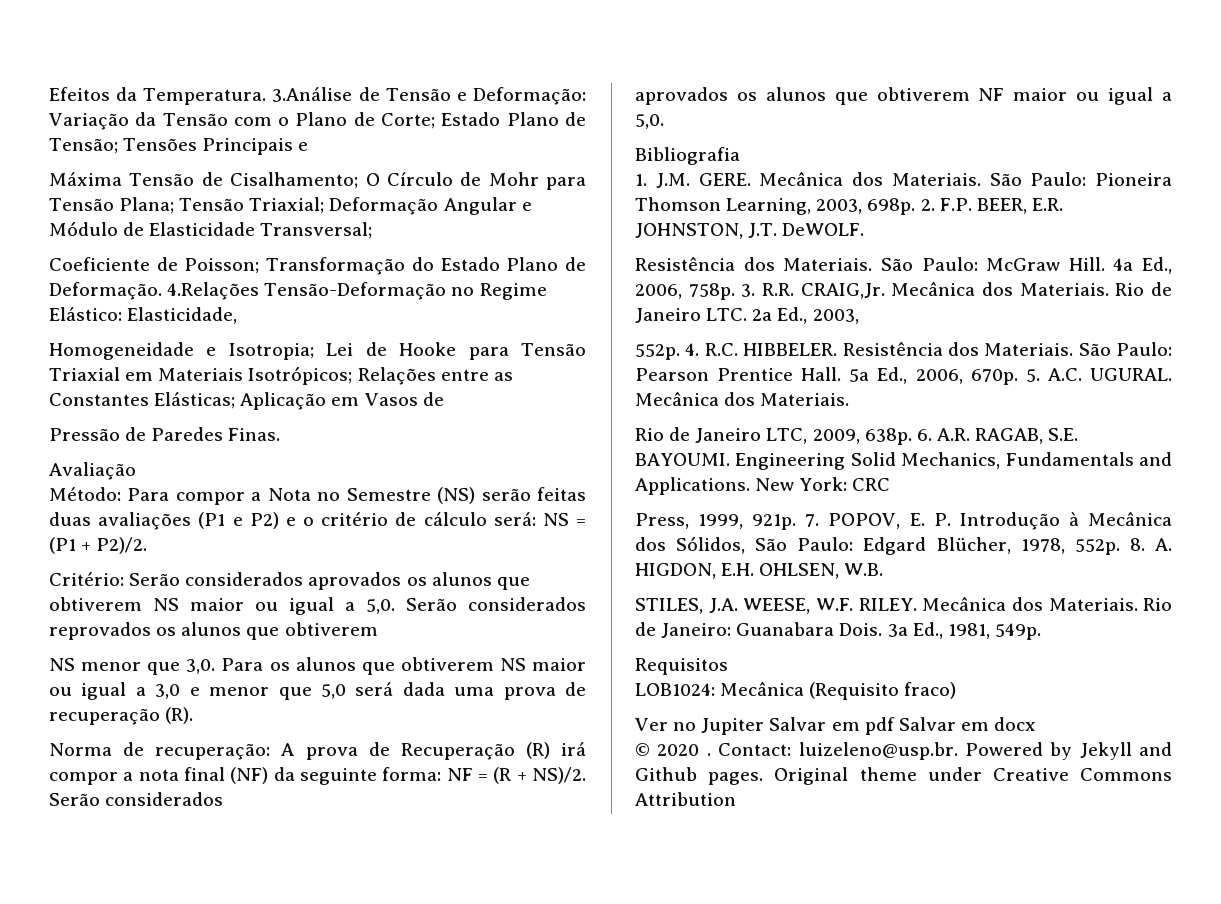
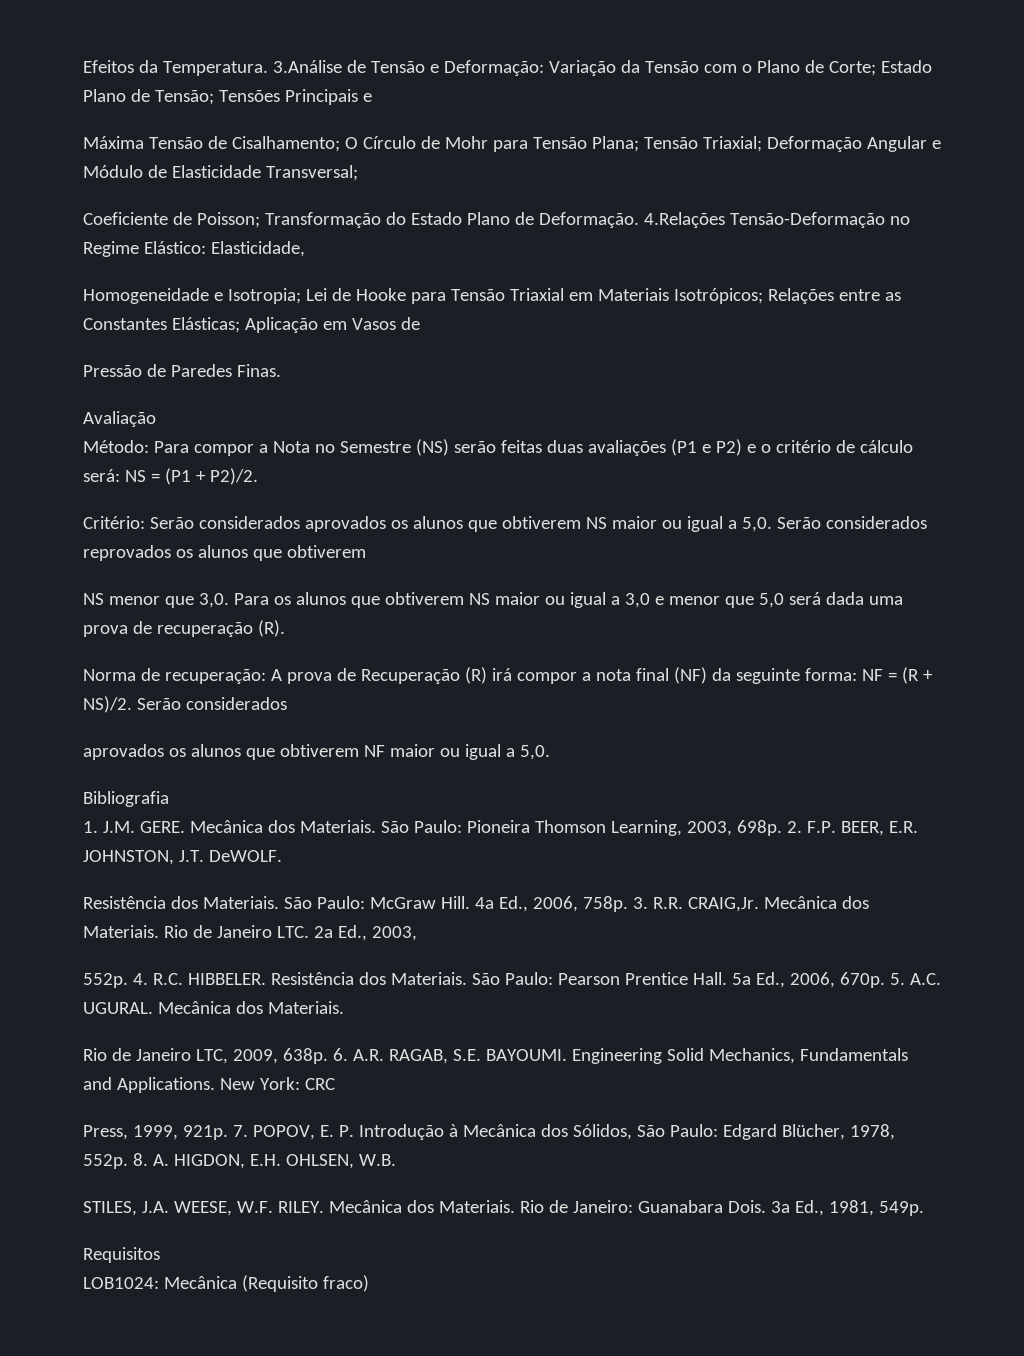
[635,717,1037,735] [635,742,1172,760] [635,767,1172,785] [635,792,736,806] // Ver no Jupiter Salvar em pdf Salvar em docx // © 2020 . Contact: luizeleno@usp.br. Powered by Jekyll and Github pages. Original theme under Creative Commons Attribution -> (369, 1283) none

